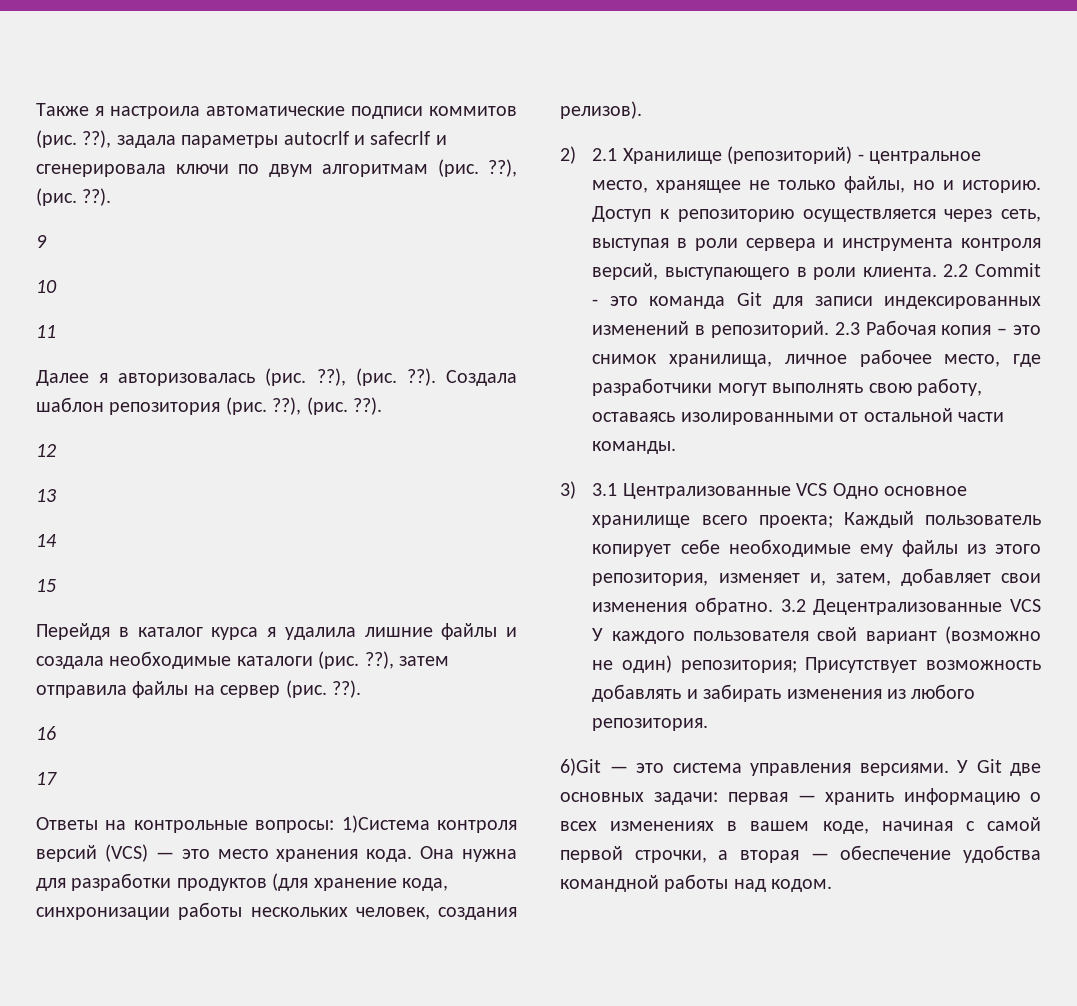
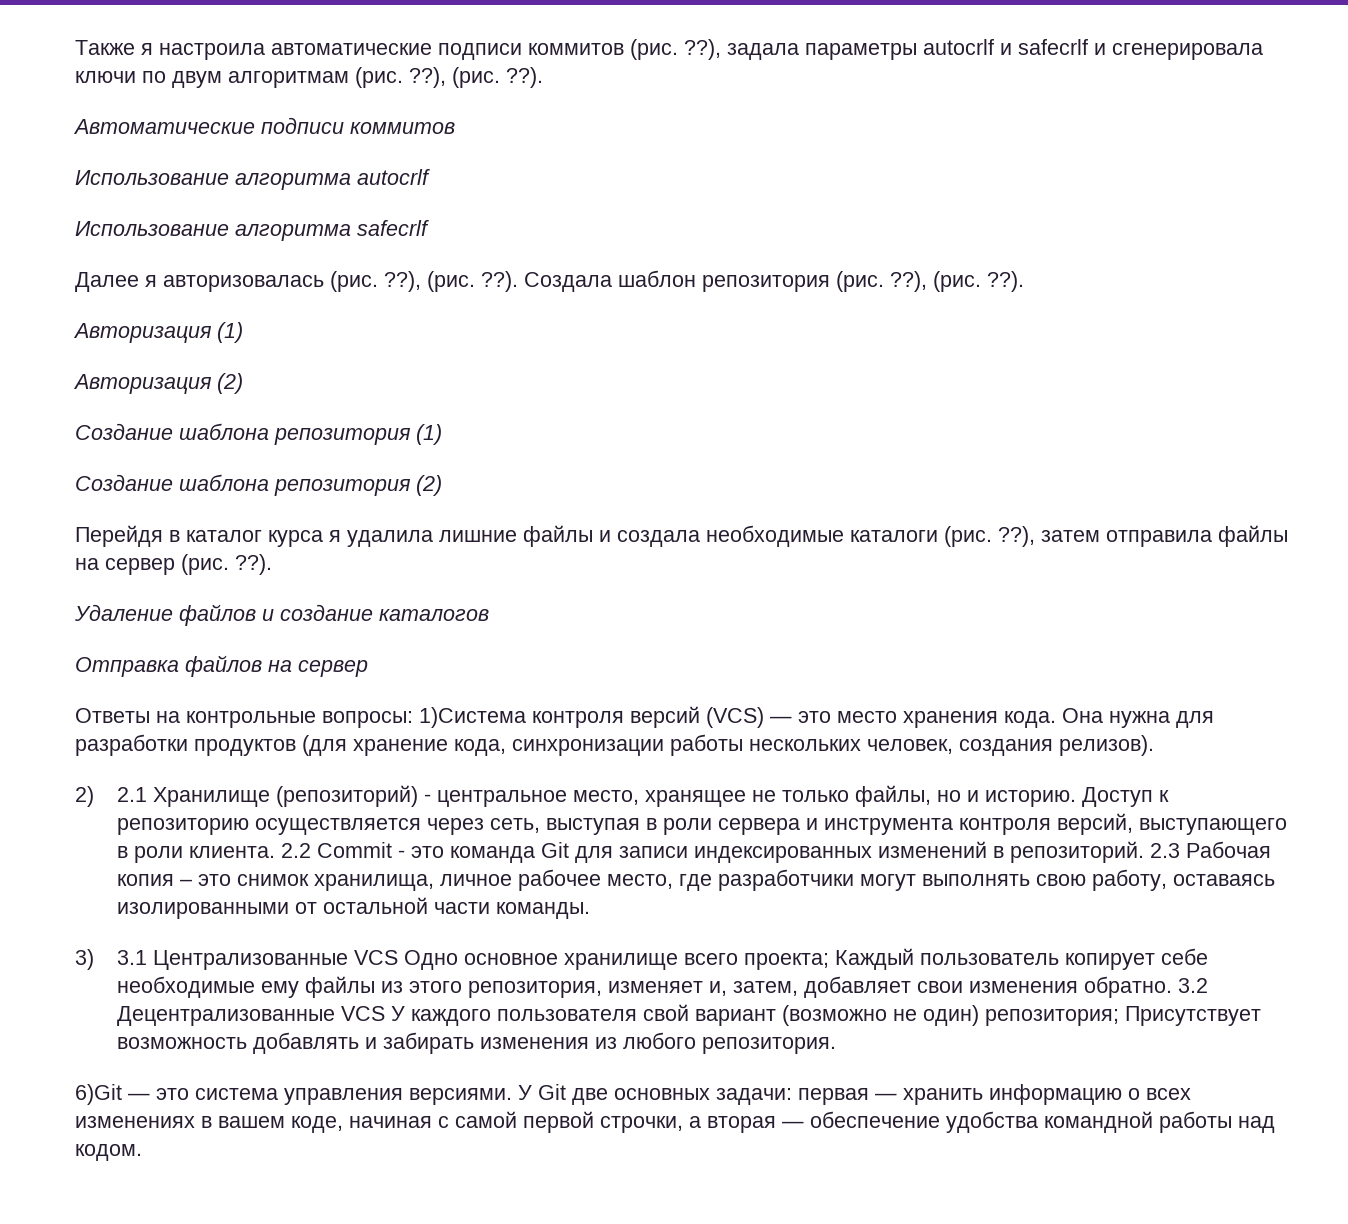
[36,235,47,248] [36,280,57,293] [36,325,56,338] 9 // 10 // 11 -> [73,117,455,134] [75,169,430,190] [75,220,429,241] Автоматические подписи коммитов // Использование алгоритма autocrlf // Использование алгоритма safecrlf
[36,444,56,457] [36,489,56,502] [36,534,57,547] [36,579,56,592] 12 // 13 // 14 // 15 -> [73,322,243,343] [73,373,243,394] [75,423,442,445] [75,474,442,496] Авторизация (1) // Авторизация (2) // Создание шаблона репозитория (1) // Создание шаблона репозитория (2)
[36,726,56,740] [36,772,57,785] 16 // 17 -> [74,604,489,626] [75,655,368,677] Удаление файлов и создание каталогов // Отправка файлов на сервер

